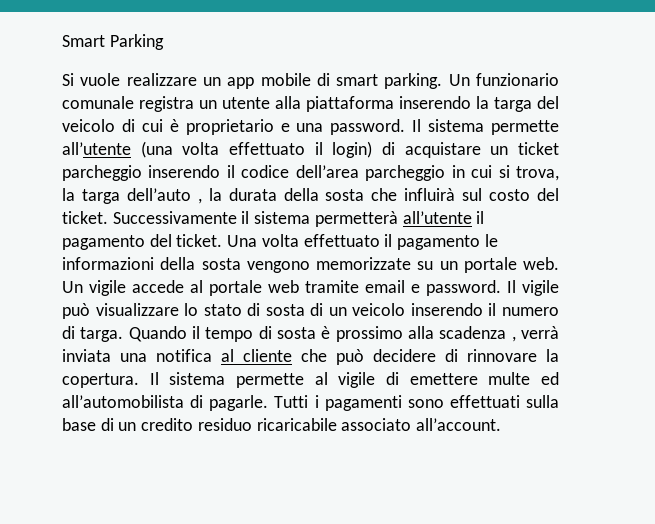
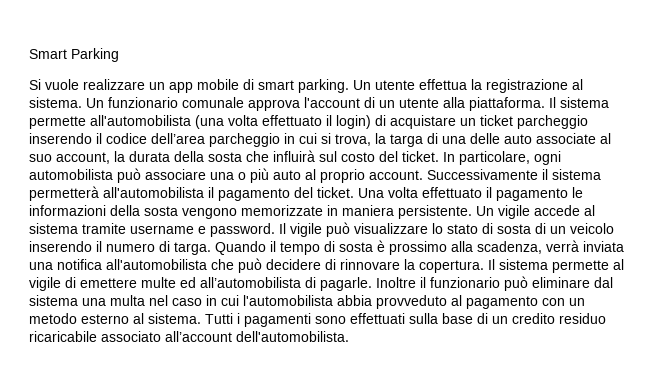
[476,73,560,86] [62,96,559,112] [62,119,559,135] [62,142,131,155] funzionario comunale registra un utente alla piattaforma inserendo la targa del veicolo di cui è proprietario e una password. Il sistema permette all’utente -> [375,79,583,93] [29,97,609,111] [29,115,191,129] utente effettua la registrazione al sistema. Un funzionario comunale approva l'account di un utente alla piattaforma. Il sistema permette all'automobilista
[126,188,202,204] dell’auto , -> [427,133,611,144] [29,152,110,164] di una delle auto associate al suo account,
(108, 217) none -> [443,151,561,165] [29,168,423,183] In particolare, ogni automobilista può associare una o più auto al proprio account.
[402,211,472,224] all’utente -> [103,187,204,198] all'automobilista
[417,257,559,273] [62,280,405,296] su un portale web. Un vigile accede al portale web tramite email -> [327,205,595,219] [29,223,194,234] in maniera persistente. Un vigile accede al sistema tramite username
[439,326,516,342] scadenza , -> [477,241,542,254] scadenza,
[221,349,292,362] al cliente -> [106,259,207,270] all'automobilista
(269, 403) none -> [376,276,613,291] [29,295,585,309] [29,313,201,324] Inoltre il funzionario può eliminare dal sistema una multa nel caso in cui l'automobilista abbia provveduto al pagamento con un metodo esterno al sistema.
[416,418,502,431] all’account. -> [165,331,349,342] all’account dell'automobilista.

